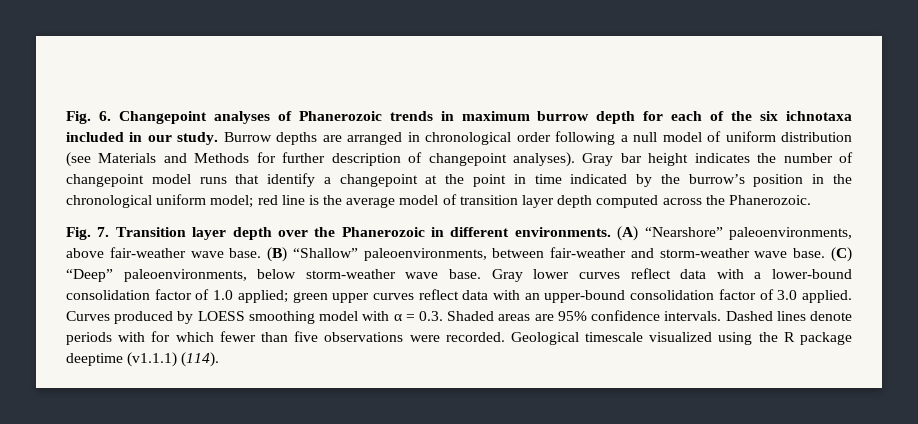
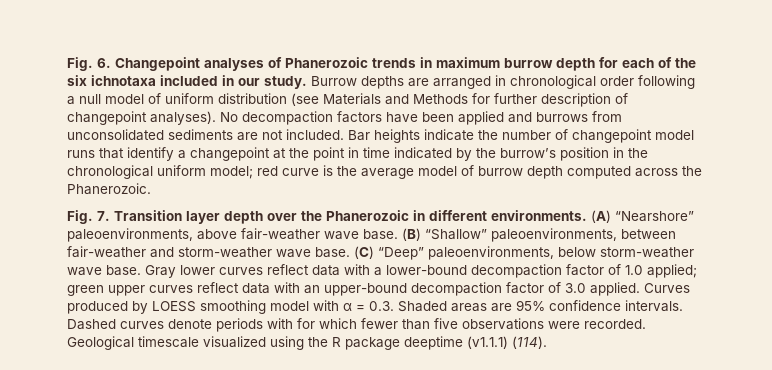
[582,153,750,166] Gray bar height indicates -> [220,111,622,125] [67,129,474,143] No decompaction factors have been applied and burrows from unconsolidated sediments are not included. Bar heights indicate
[281,195,305,205] line -> [282,168,319,176] curve
[459,195,555,208] transition layer -> [478,166,523,176] burrow
[66,290,150,300] consolidation -> [471,264,562,278] decompaction
[630,290,715,300] consolidation -> [411,282,502,296] decompaction
[776,311,806,321] lines -> [120,321,164,329] curves

